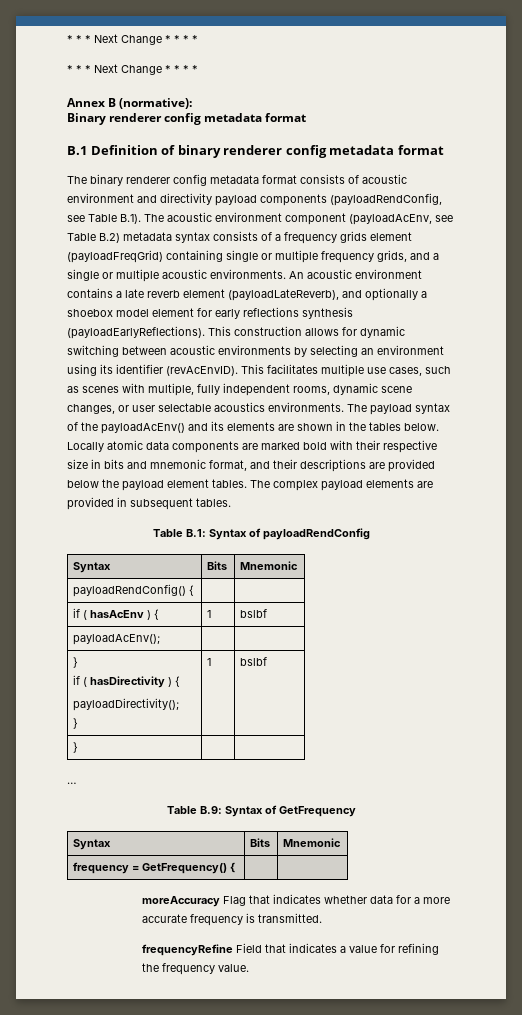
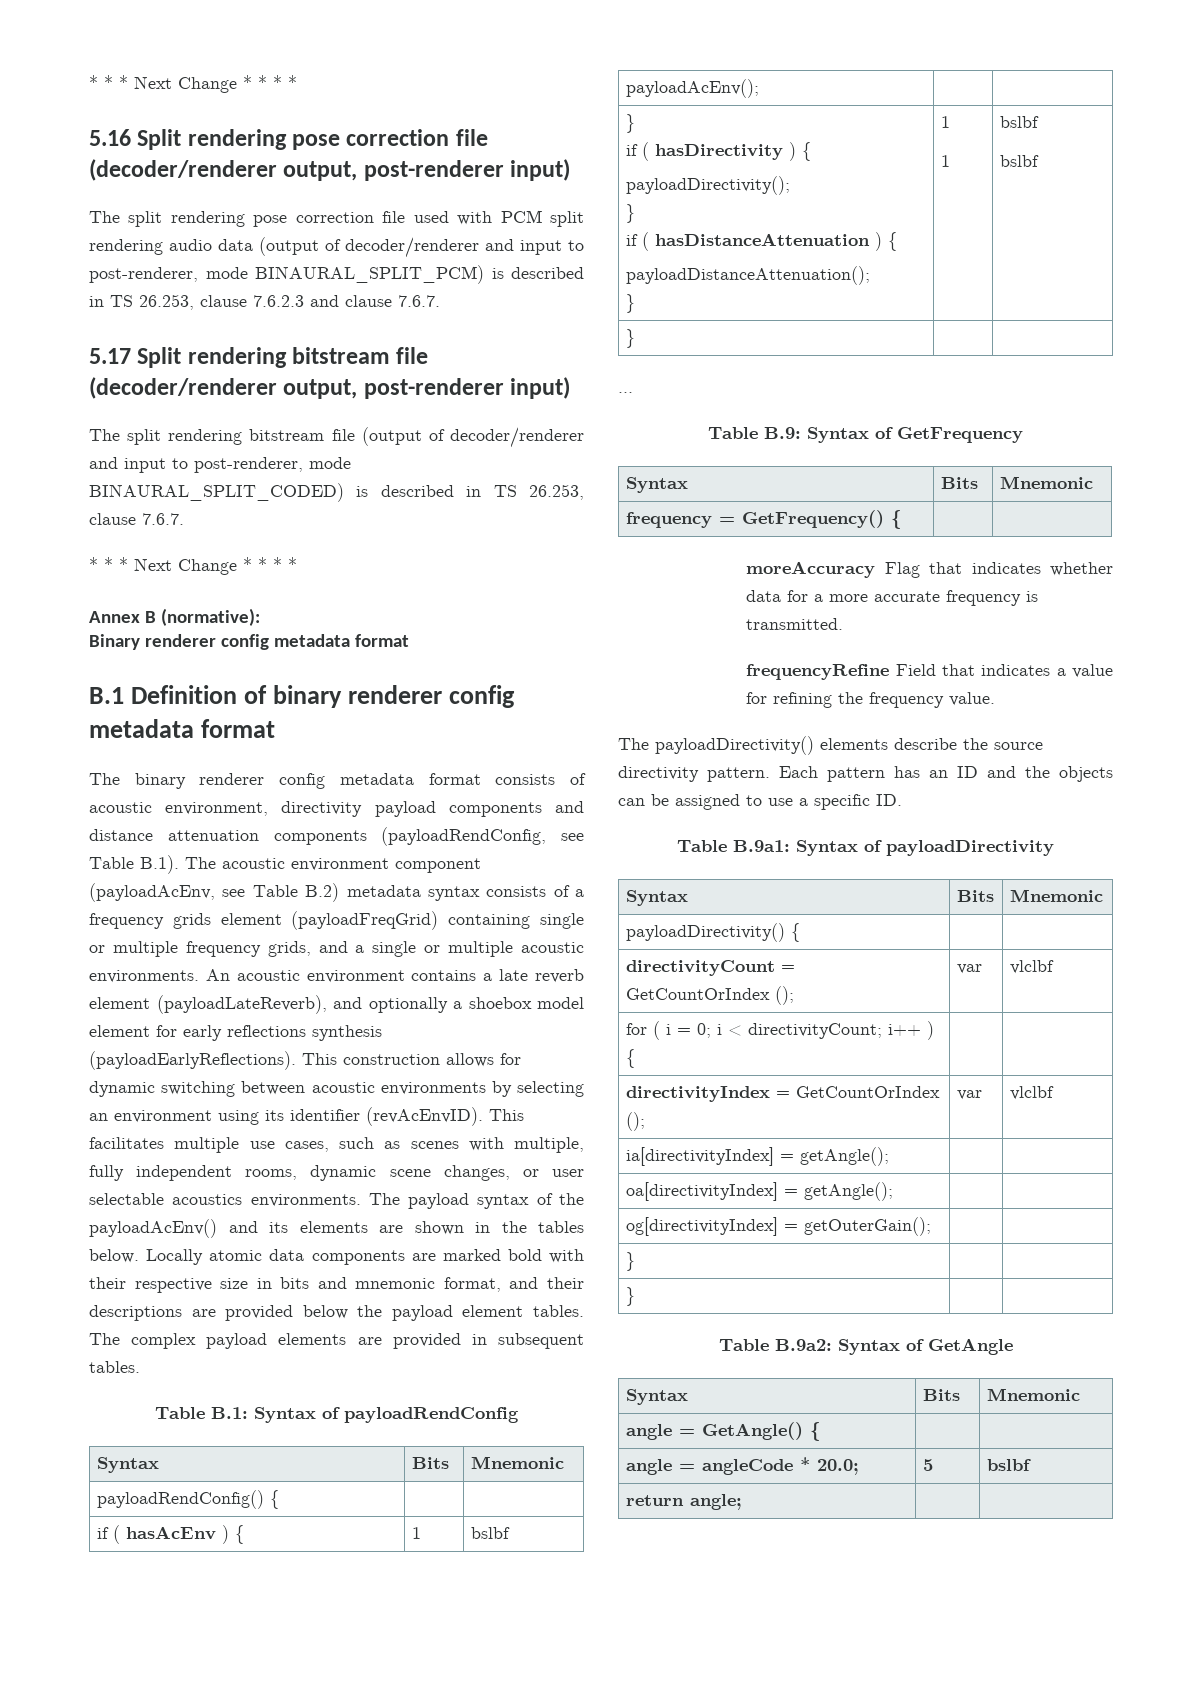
[67,34,198,45] * * * Next Change * * * * -> [89,75,297,93] [89,129,488,150] [89,159,571,181] [89,210,585,227] [89,237,584,258] [89,265,584,284] [89,294,440,310] [89,347,429,368] [89,377,571,399] [89,427,584,448] [89,457,351,473] [89,483,584,502] [89,513,184,525] * * * Next Change * * * * // 5.16 Split rendering pose correction file (decoder/renderer output, post-renderer input) // The split rendering pose correction file used with PCM split rendering audio data (output of decoder/renderer and input to post-renderer, mode BINAURAL_SPLIT_PCM) is described in TS 26.253, clause 7.6.2.3 and clause 7.6.7. // 5.17 Split rendering bitstream file (decoder/renderer output, post-renderer input) // The split rendering bitstream file (output of decoder/renderer and input to post-renderer, mode BINAURAL_SPLIT_CODED) is described in TS 26.253, clause 7.6.7.
[67,193,157,203] environment and -> [165,802,269,816] environment,
(327, 200) none -> [555,801,584,813] [89,829,367,845] and distance attenuation components
[206,658,211,666] [239,657,267,666] | 1 | bslbf -> [625,232,897,251] [625,266,870,285] [625,294,635,313] [940,116,950,128] [940,155,950,167] [999,116,1039,128] [999,155,1039,167] // if ( hasDistanceAttenuation ) { // payloadDistanceAttenuation(); // } | 1 // 1 | bslbf // bslbf
(250, 968) none -> [618,736,1043,755] [618,766,1113,782] [618,794,902,810] [677,840,1054,856] [625,890,688,906] [956,890,994,902] [1009,889,1103,902] [625,923,800,942] [625,960,795,976] [625,986,794,1005] [956,964,982,974] [1009,960,1054,974] [625,1021,934,1040] [625,1049,635,1068] [625,1086,940,1102] [625,1112,645,1131] [956,1090,982,1100] [1009,1086,1054,1100] [625,1147,889,1166] [625,1182,893,1201] [625,1217,931,1236] [625,1252,635,1271] [625,1287,635,1306] [718,1338,1013,1355] [625,1389,688,1405] [922,1389,960,1401] [986,1388,1080,1401] [625,1422,820,1441] [625,1457,859,1475] [922,1459,933,1471] [986,1459,1031,1471] [625,1494,742,1510] // The payloadDirectivity() elements describe the source directivity pattern. Each pattern has an ID and the objects can be assigned to use a specific ID. // Table B.9a1: Syntax of payloadDirectivity // Syntax | Bits | Mnemonic // payloadDirectivity() { | | // directivityCount = GetCountOrIndex (); | var | vlclbf // for ( i = 0; i < directivityCount; i++ ) { | | // directivityIndex = GetCountOrIndex (); | var | vlclbf // ia[directivityIndex] = getAngle(); | | // oa[directivityIndex] = getAngle(); | | // og[directivityIndex] = getOuterGain(); | | // } | | // } | | // Table B.9a2: Syntax of GetAngle // Syntax | Bits | Mnemonic // angle = GetAngle() { | | // angle = angleCode * 20.0; | 5 | bslbf // return angle; | |

